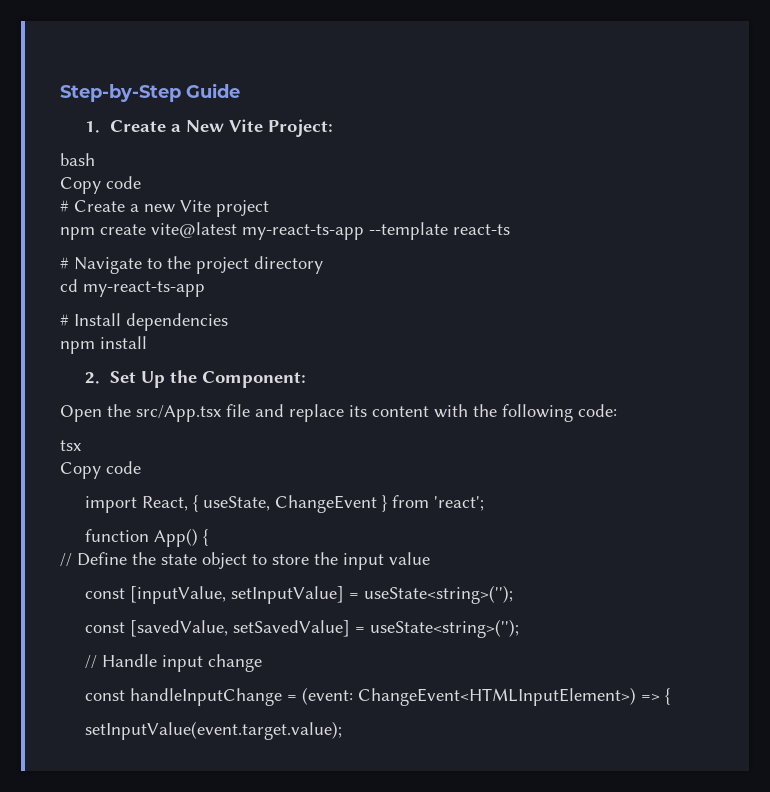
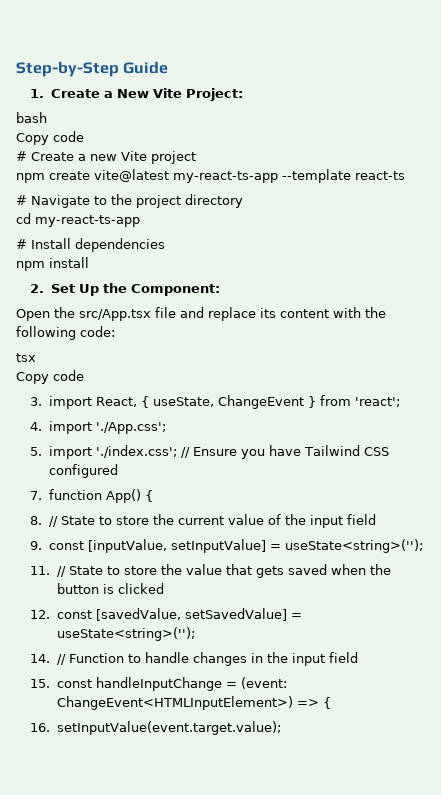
(141, 467) none -> [30,397,43,406] 3.
[84,528,208,547] [60,552,430,570] function App() { // // Define the state object to store the input value // -> [30,421,166,434] [30,445,389,459] [48,464,118,478] [30,489,153,503] [30,514,376,528] [30,541,43,550] 4. import './App.css'; // 5. import './index.css'; // Ensure you have Tailwind CSS configured // 7. function App() { // 8. // State to store the current value of the input field // 9.
(513, 594) none -> [30,564,391,578] [56,583,164,594] [30,610,51,619] 11. // State to store the value that gets saved when the button is clicked // 12.
[84,654,262,672] // Handle input change // -> [30,652,358,666] [30,679,51,688] 14. // Function to handle changes in the input field // 15.
(670, 696) none -> [30,723,51,732] 16.

